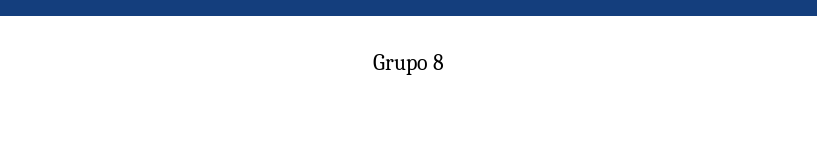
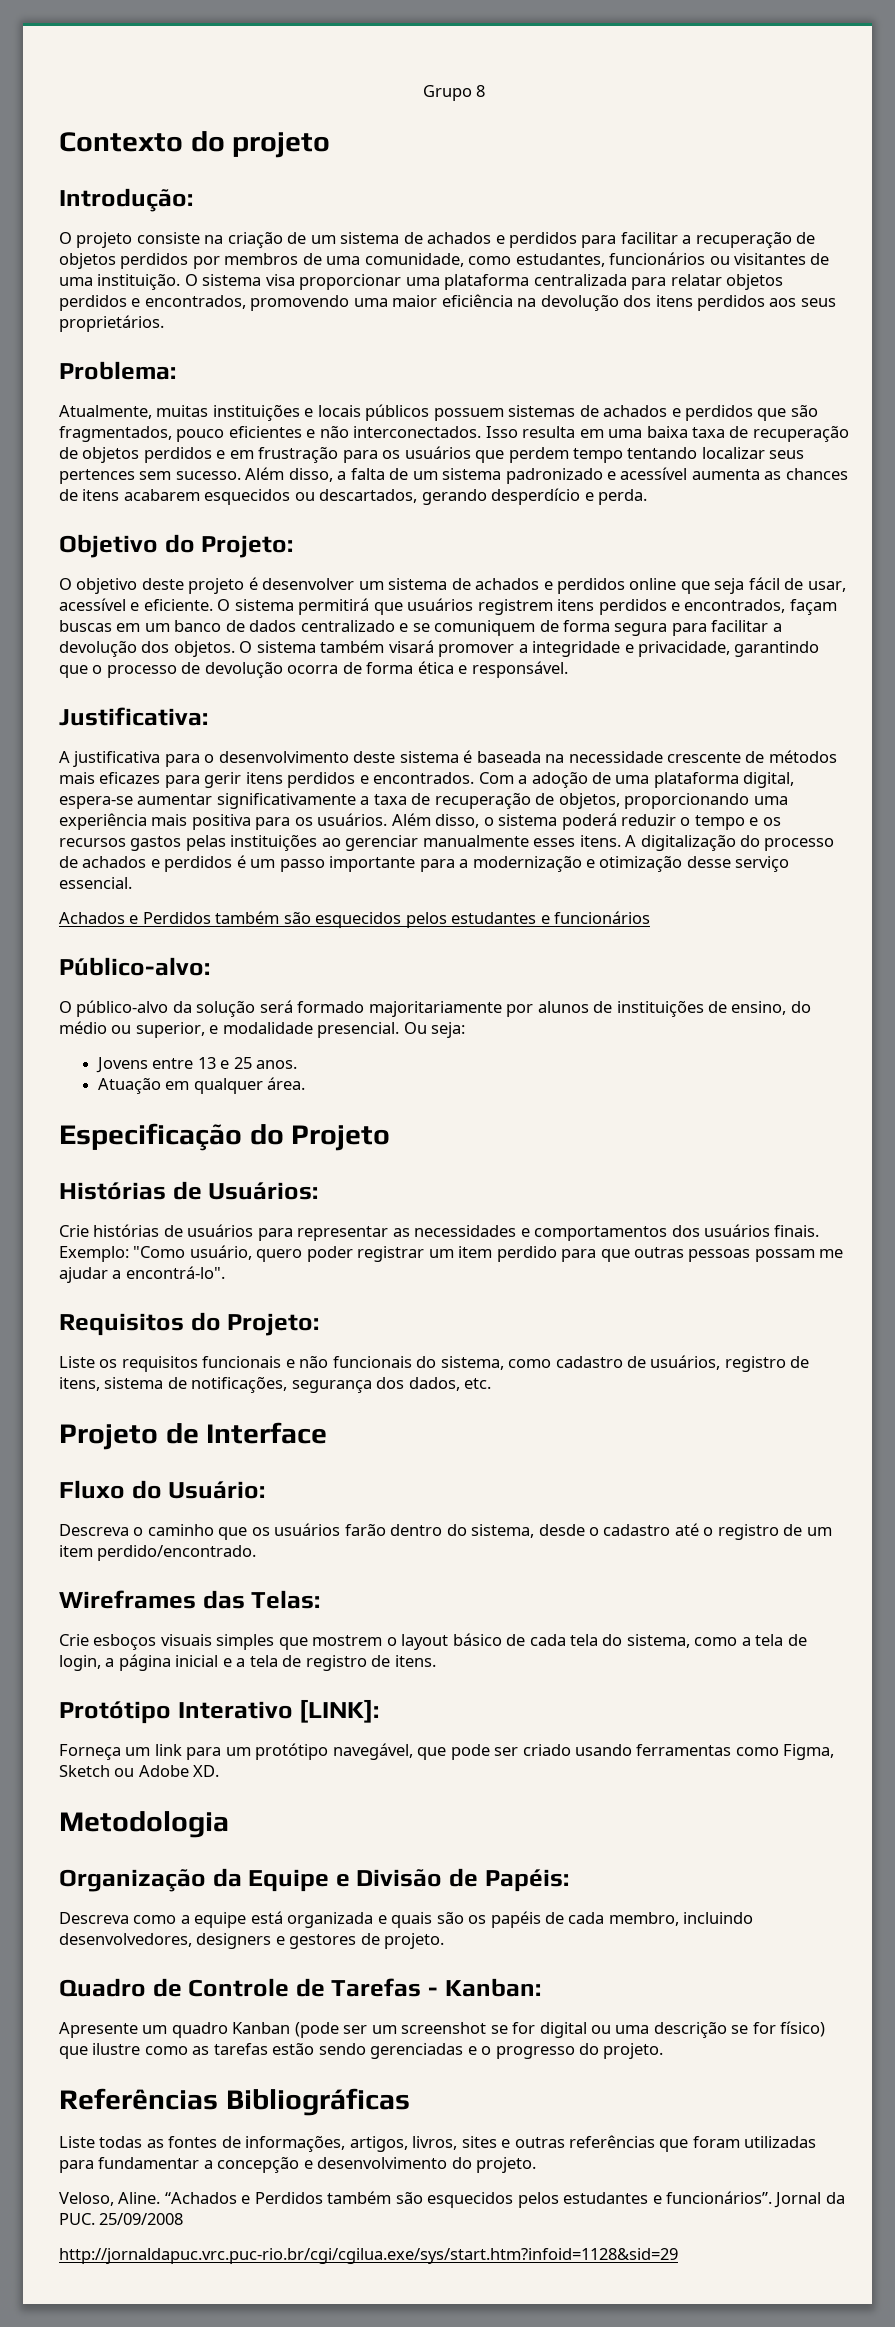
(445, 62) none -> [59,131,331,158] [59,188,193,212] [59,231,816,248] [59,252,830,269] [59,273,784,290] [59,294,836,311] [59,315,164,332] [59,361,176,380] [59,404,818,421] [59,425,849,442] [59,446,805,463] [59,467,848,484] [59,488,648,505] [59,534,294,558] [59,577,846,594] [59,598,837,615] [59,620,782,636] [59,640,820,657] [59,661,568,678] [59,707,208,726] [59,750,837,767] [59,771,795,788] [59,792,788,809] [59,813,781,830] [59,834,835,851] [59,855,790,872] [59,877,132,889] [59,911,651,928] [59,957,210,976] [59,1000,811,1017] [59,1021,466,1038] [95,1057,298,1073] [97,1077,306,1094] [59,1123,391,1151] [59,1181,319,1200] [59,1224,820,1241] [59,1245,844,1262] [59,1266,225,1283] [59,1312,320,1336] [59,1355,810,1372] [59,1376,492,1393] [59,1422,328,1450] [59,1480,266,1499] [59,1523,832,1540] [59,1545,257,1561] [59,1590,321,1609] [59,1633,807,1650] [59,1654,436,1671] [59,1699,380,1724] [59,1743,835,1760] [59,1765,220,1777] [59,1811,229,1838] [59,1868,569,1892] [59,1911,754,1928] [59,1933,445,1949] [59,1978,541,1997] [59,2021,826,2038] [59,2042,664,2059] [59,2088,410,2116] [59,2135,817,2152] [59,2156,537,2173] [59,2191,845,2208] [59,2213,184,2225] [59,2248,678,2264] // Contexto do projeto // Introdução: // O projeto consiste na criação de um sistema de achados e perdidos para facilitar a recuperação de objetos perdidos por membros de uma comunidade, como estudantes, funcionários ou visitantes de uma instituição. O sistema visa proporcionar uma plataforma centralizada para relatar objetos perdidos e encontrados, promovendo uma maior eficiência na devolução dos itens perdidos aos seus proprietários. // Problema: // Atualmente, muitas instituições e locais públicos possuem sistemas de achados e perdidos que são fragmentados, pouco eficientes e não interconectados. Isso resulta em uma baixa taxa de recuperação de objetos perdidos e em frustração para os usuários que perdem tempo tentando localizar seus pertences sem sucesso. Além disso, a falta de um sistema padronizado e acessível aumenta as chances de itens acabarem esquecidos ou descartados, gerando desperdício e perda. // Objetivo do Projeto: // O objetivo deste projeto é desenvolver um sistema de achados e perdidos online que seja fácil de usar, acessível e eficiente. O sistema permitirá que usuários registrem itens perdidos e encontrados, façam buscas em um banco de dados centralizado e se comuniquem de forma segura para facilitar a devolução dos objetos. O sistema também visará promover a integridade e privacidade, garantindo que o processo de devolução ocorra de forma ética e responsável. // Justificativa: // A justificativa para o desenvolvimento deste sistema é baseada na necessidade crescente de métodos mais eficazes para gerir itens perdidos e encontrados. Com a adoção de uma plataforma digital, espera-se aumentar significativamente a taxa de recuperação de objetos, proporcionando uma experiência mais positiva para os usuários. Além disso, o sistema poderá reduzir o tempo e os recursos gastos pelas instituições ao gerenciar manualmente esses itens. A digitalização do processo de achados e perdidos é um passo importante para a modernização e otimização desse serviço essencial. // Achados e Perdidos também são esquecidos pelos estudantes e funcionários // Público-alvo: // O público-alvo da solução será formado majoritariamente por alunos de instituições de ensino, do médio ou superior, e modalidade presencial. Ou seja: // Jovens entre 13 e 25 anos. // Atuação em qualquer área. // Especificação do Projeto // Histórias de Usuários: // Crie histórias de usuários para representar as necessidades e comportamentos dos usuários finais. Exemplo: "Como usuário, quero poder registrar um item perdido para que outras pessoas possam me ajudar a encontrá-lo". // Requisitos do Projeto: // Liste os requisitos funcionais e não funcionais do sistema, como cadastro de usuários, registro de itens, sistema de notificações, segurança dos dados, etc. // Projeto de Interface // Fluxo do Usuário: // Descreva o caminho que os usuários farão dentro do sistema, desde o cadastro até o registro de um item perdido/encontrado. // Wireframes das Telas: // Crie esboços visuais simples que mostrem o layout básico de cada tela do sistema, como a tela de login, a página inicial e a tela de registro de itens. // Protótipo Interativo [LINK]: // Forneça um link para um protótipo navegável, que pode ser criado usando ferramentas como Figma, Sketch ou Adobe XD. // Metodologia // Organização da Equipe e Divisão de Papéis: // Descreva como a equipe está organizada e quais são os papéis de cada membro, incluindo desenvolvedores, designers e gestores de projeto. // Quadro de Controle de Tarefas - Kanban: // Apresente um quadro Kanban (pode ser um screenshot se for digital ou uma descrição se for físico) que ilustre como as tarefas estão sendo gerenciadas e o progresso do projeto. // Referências Bibliográficas // Liste todas as fontes de informações, artigos, livros, sites e outras referências que foram utilizadas para fundamentar a concepção e desenvolvimento do projeto. // Veloso, Aline. “Achados e Perdidos também são esquecidos pelos estudantes e funcionários”. Jornal da PUC. 25/09/2008 // http://jornaldapuc.vrc.puc-rio.br/cgi/cgilua.exe/sys/start.htm?infoid=1128&sid=29

